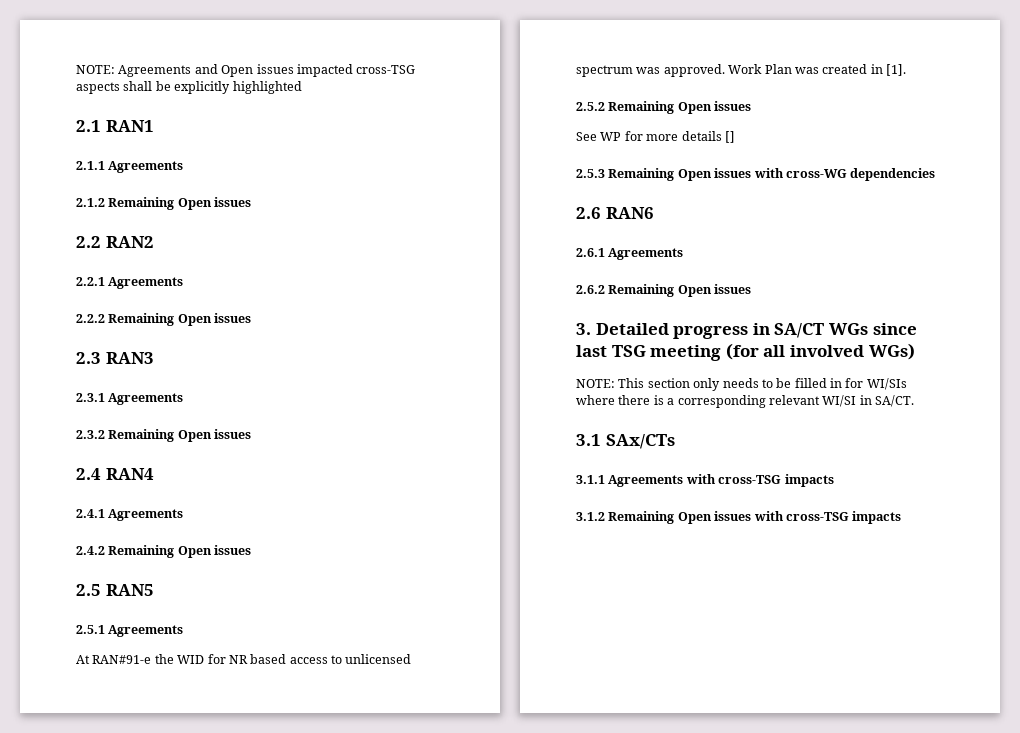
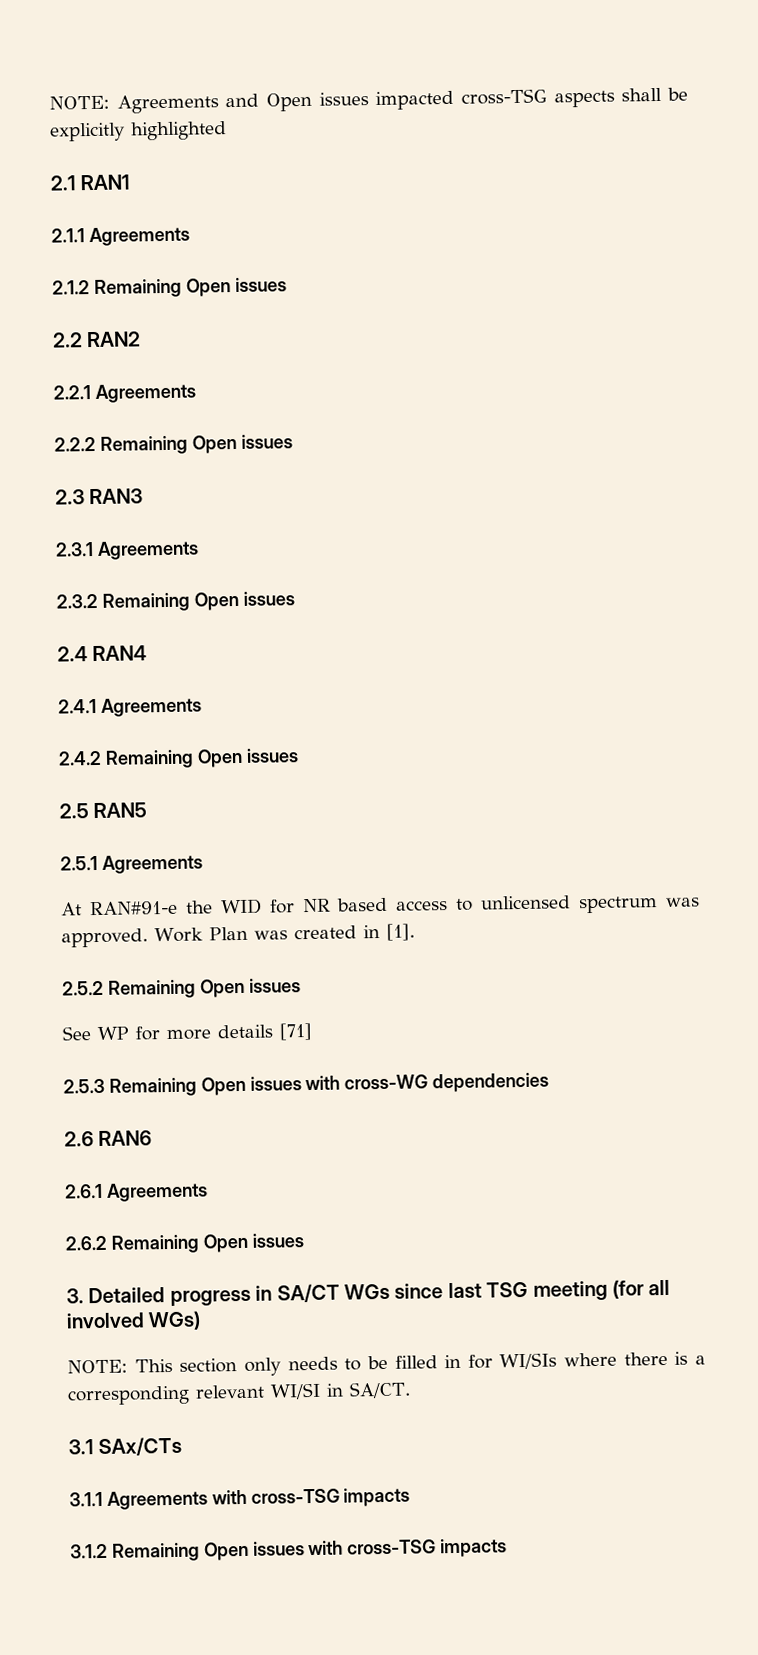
[724,131,735,143] [] -> [279,1022,312,1041] [71]

